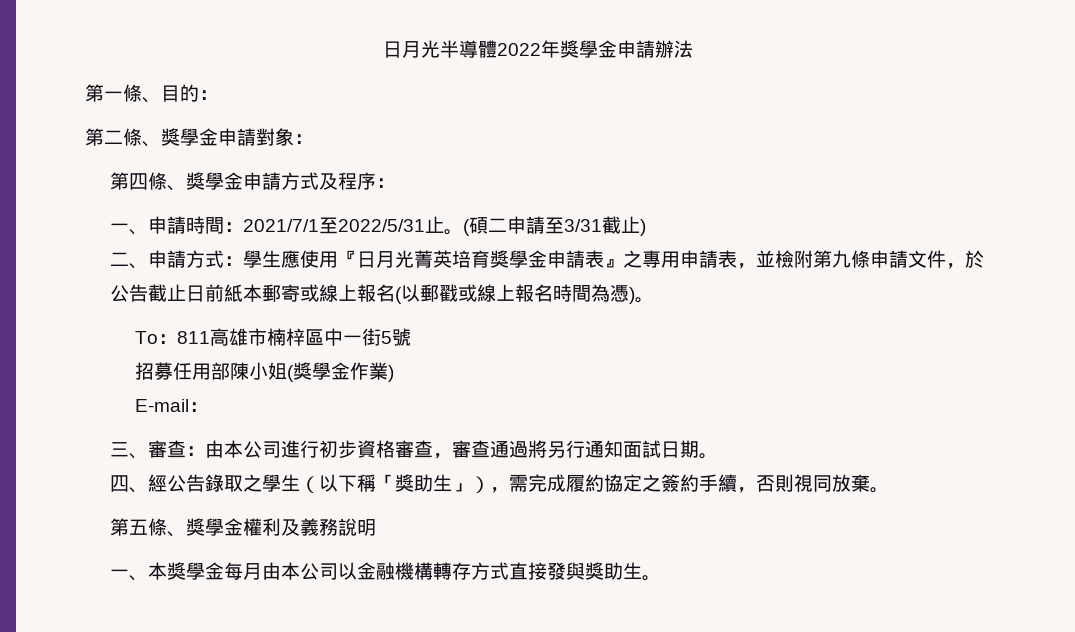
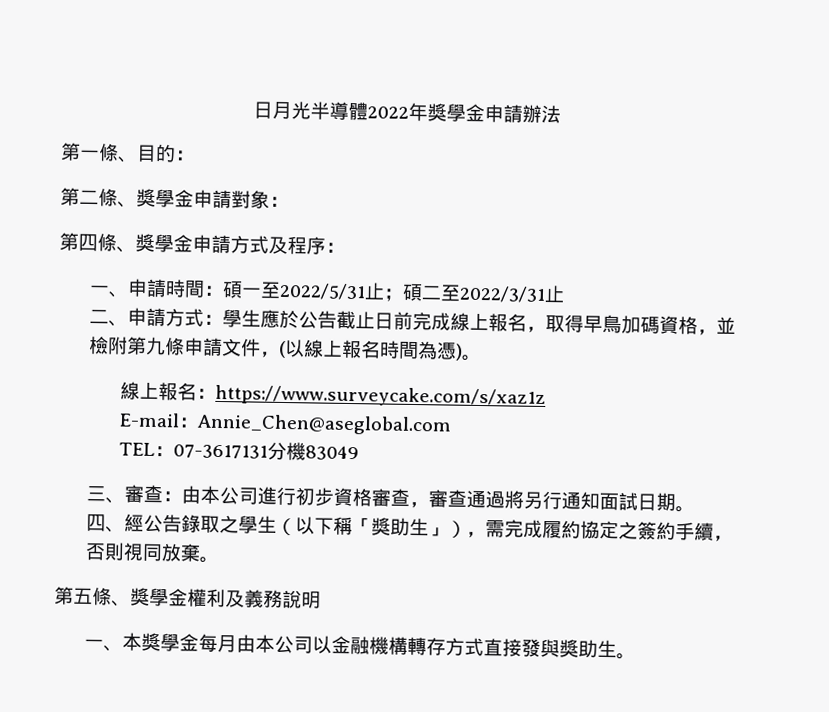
[242,219,319,232] 2021/7/1 -> [222,281,263,299] 碩一
[443,216,646,236] 。(碩二申請至3/31截止) -> [383,283,566,304] ；碩二至2022/3/31止
[299,250,737,268] 使用『日月光菁英培育獎學金申請表』之專用申請表 -> [279,309,699,335] 於公告截止日前完成線上報名，取得早鳥加碼資格
[964,250,984,268] [109,284,477,304] 於公告截止日前紙本郵寄或線上報名(以郵戳或 -> [278,339,306,359] (以
[134,328,411,346] [134,362,394,382] [134,399,208,412] To：811高雄市楠梓區中一街5號 // 招募任用部陳小姐(獎學金作業) // E-mail： -> [119,381,546,409] [118,412,452,436] [118,441,359,461] 線上報名：https://www.surveycake.com/s/xaz1z // E-mail：Annie_Chen@aseglobal.com // TEL：07-3617131分機83049

